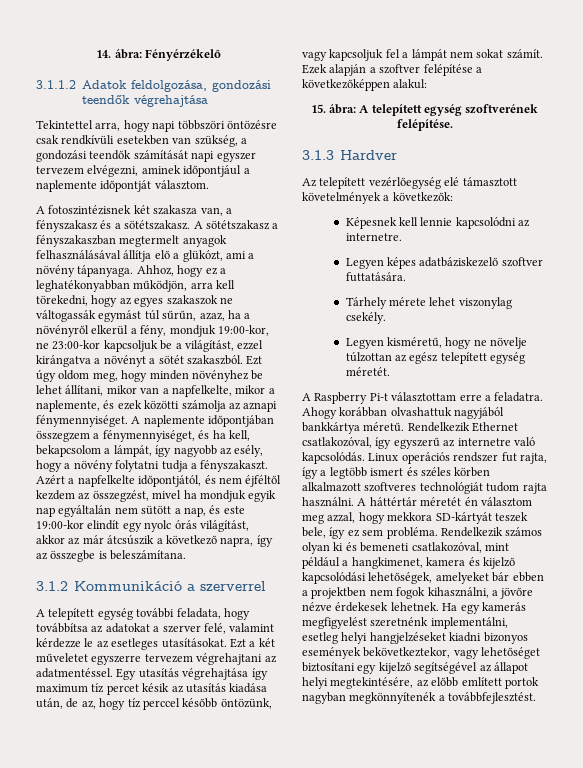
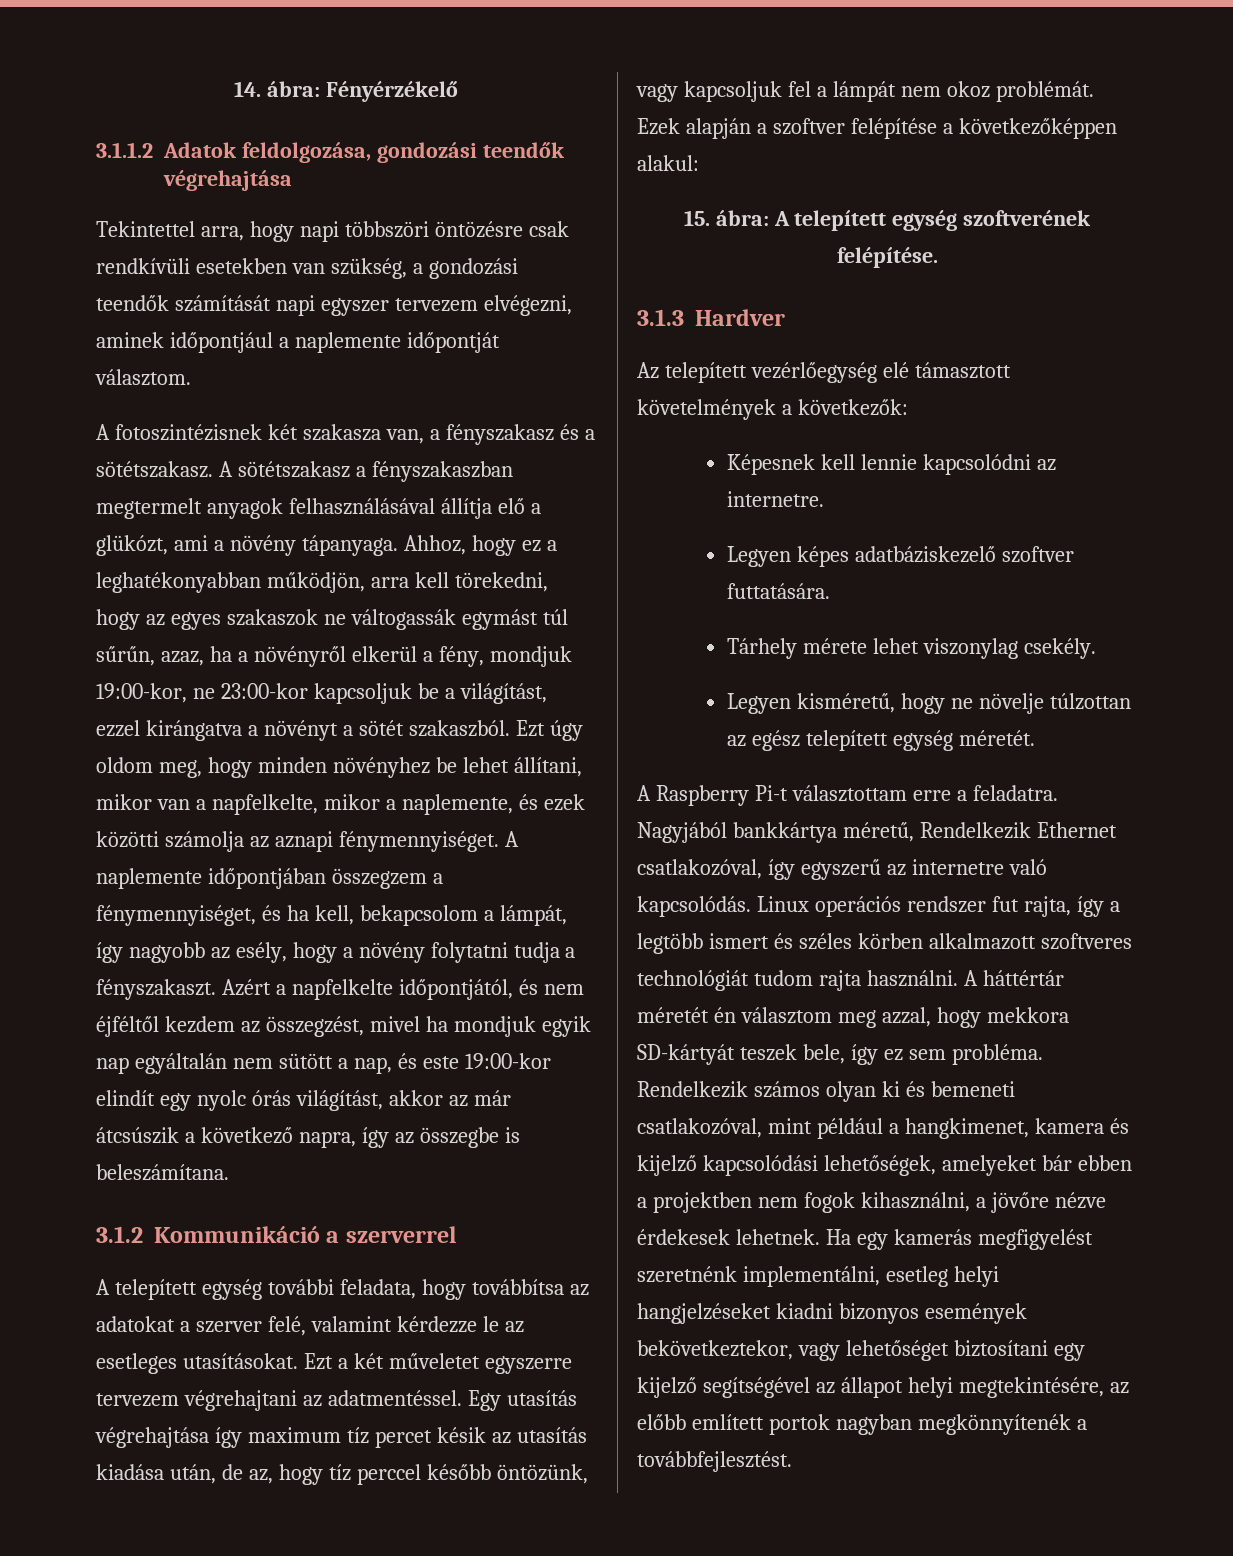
[476,49,543,59] sokat számít. -> [946,81,1094,102] okoz problémát.
[302,407,505,419] [302,422,405,434] Ahogy korábban olvashattuk nagyjából bankkártya méretű. -> [637,822,914,843] Nagyjából bankkártya méretű,

